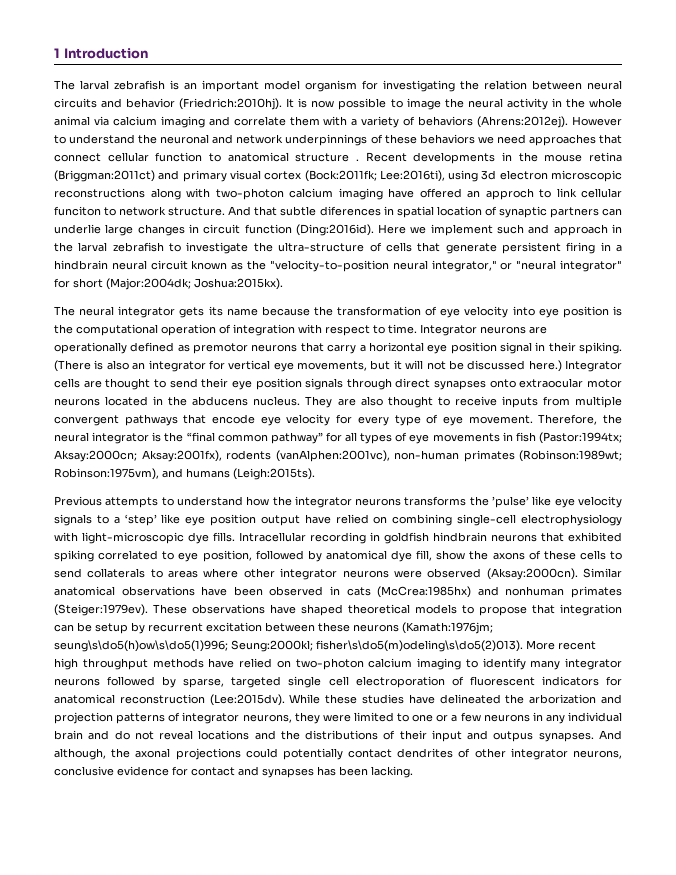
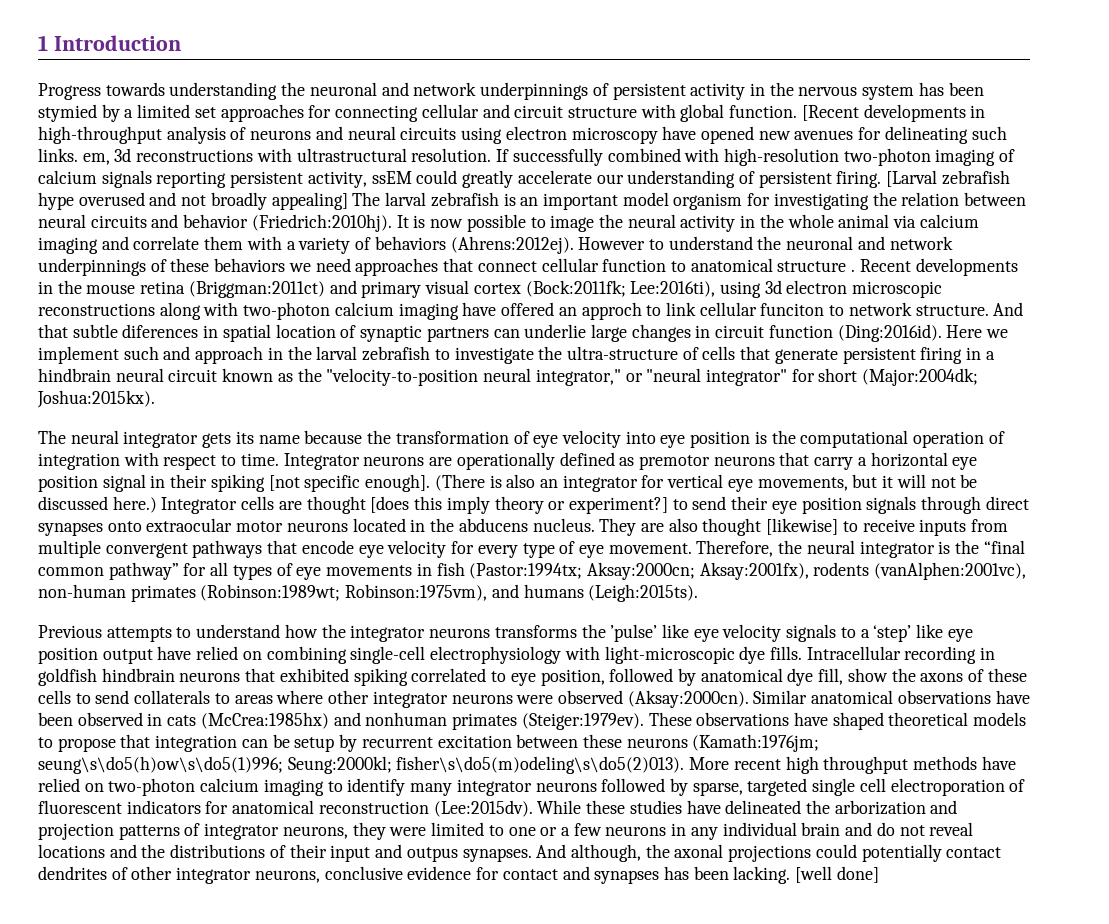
(148, 53) none -> [38,82,984,100] [38,104,986,122] [38,126,1007,144] [38,148,1016,166] [38,170,1010,188] [38,192,348,210] Progress towards understanding the neuronal and network underpinnings of persistent activity in the nervous system has been stymied by a limited set approaches for connecting cellular and circuit structure with global function. [Recent developments in high-throughput analysis of neurons and neural circuits using electron microscopy have opened new avenues for delineating such links. em, 3d reconstructions with ultrastructural resolution. If successfully combined with high-resolution two-photon imaging of calcium signals reporting persistent activity, ssEM could greatly accelerate our understanding of persistent firing. [Larval zebrafish hype overused and not broadly appealing]
[578,342,622,354] spiking. -> [210,474,431,492] spiking [not specific enough].
(151, 384) none -> [370,496,668,514] [does this imply theory or experiment?]
(433, 402) none -> [766,518,839,535] [likewise]
(413, 772) none -> [795,866,879,883] [well done]

